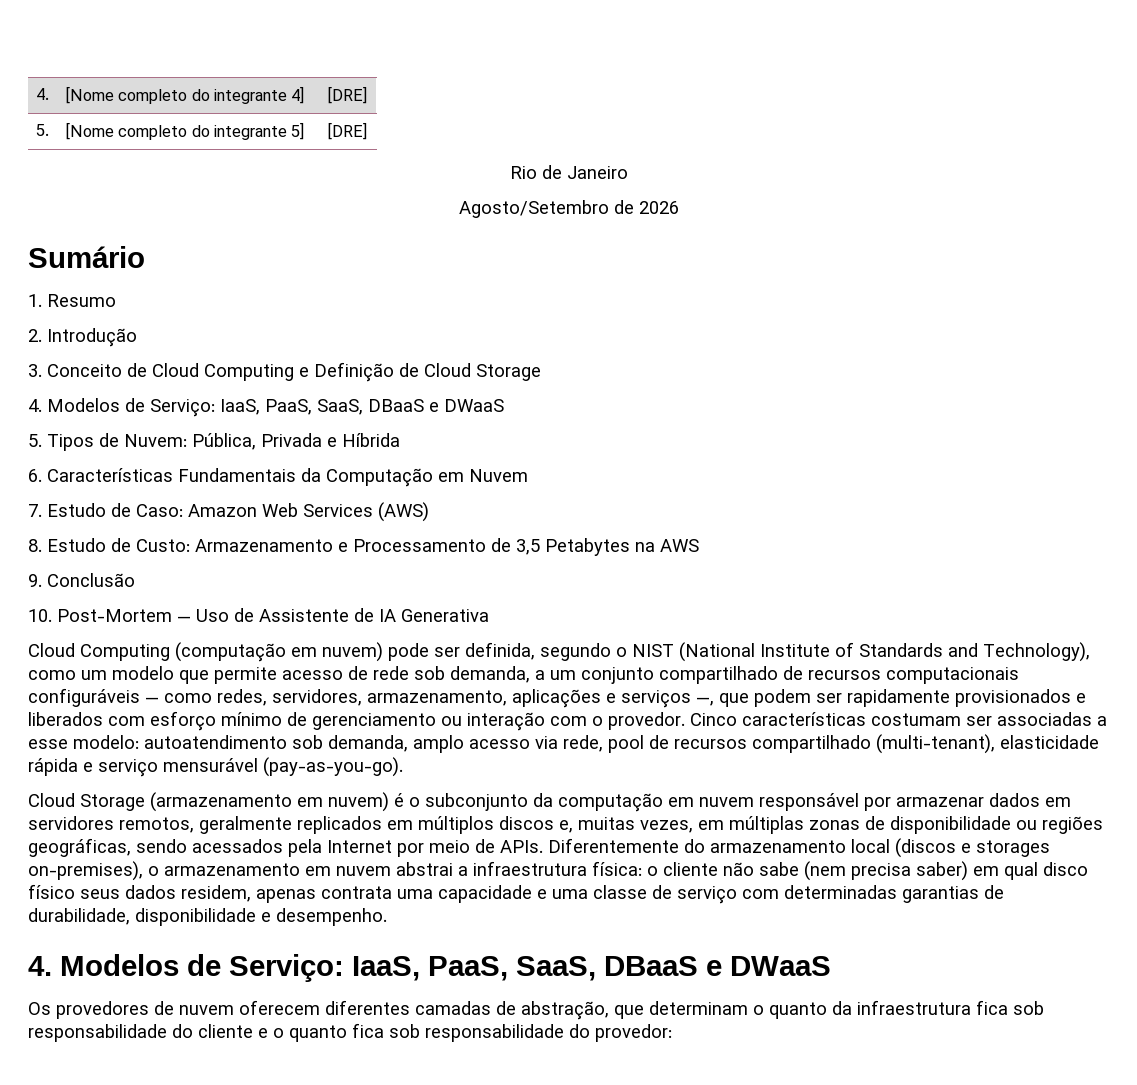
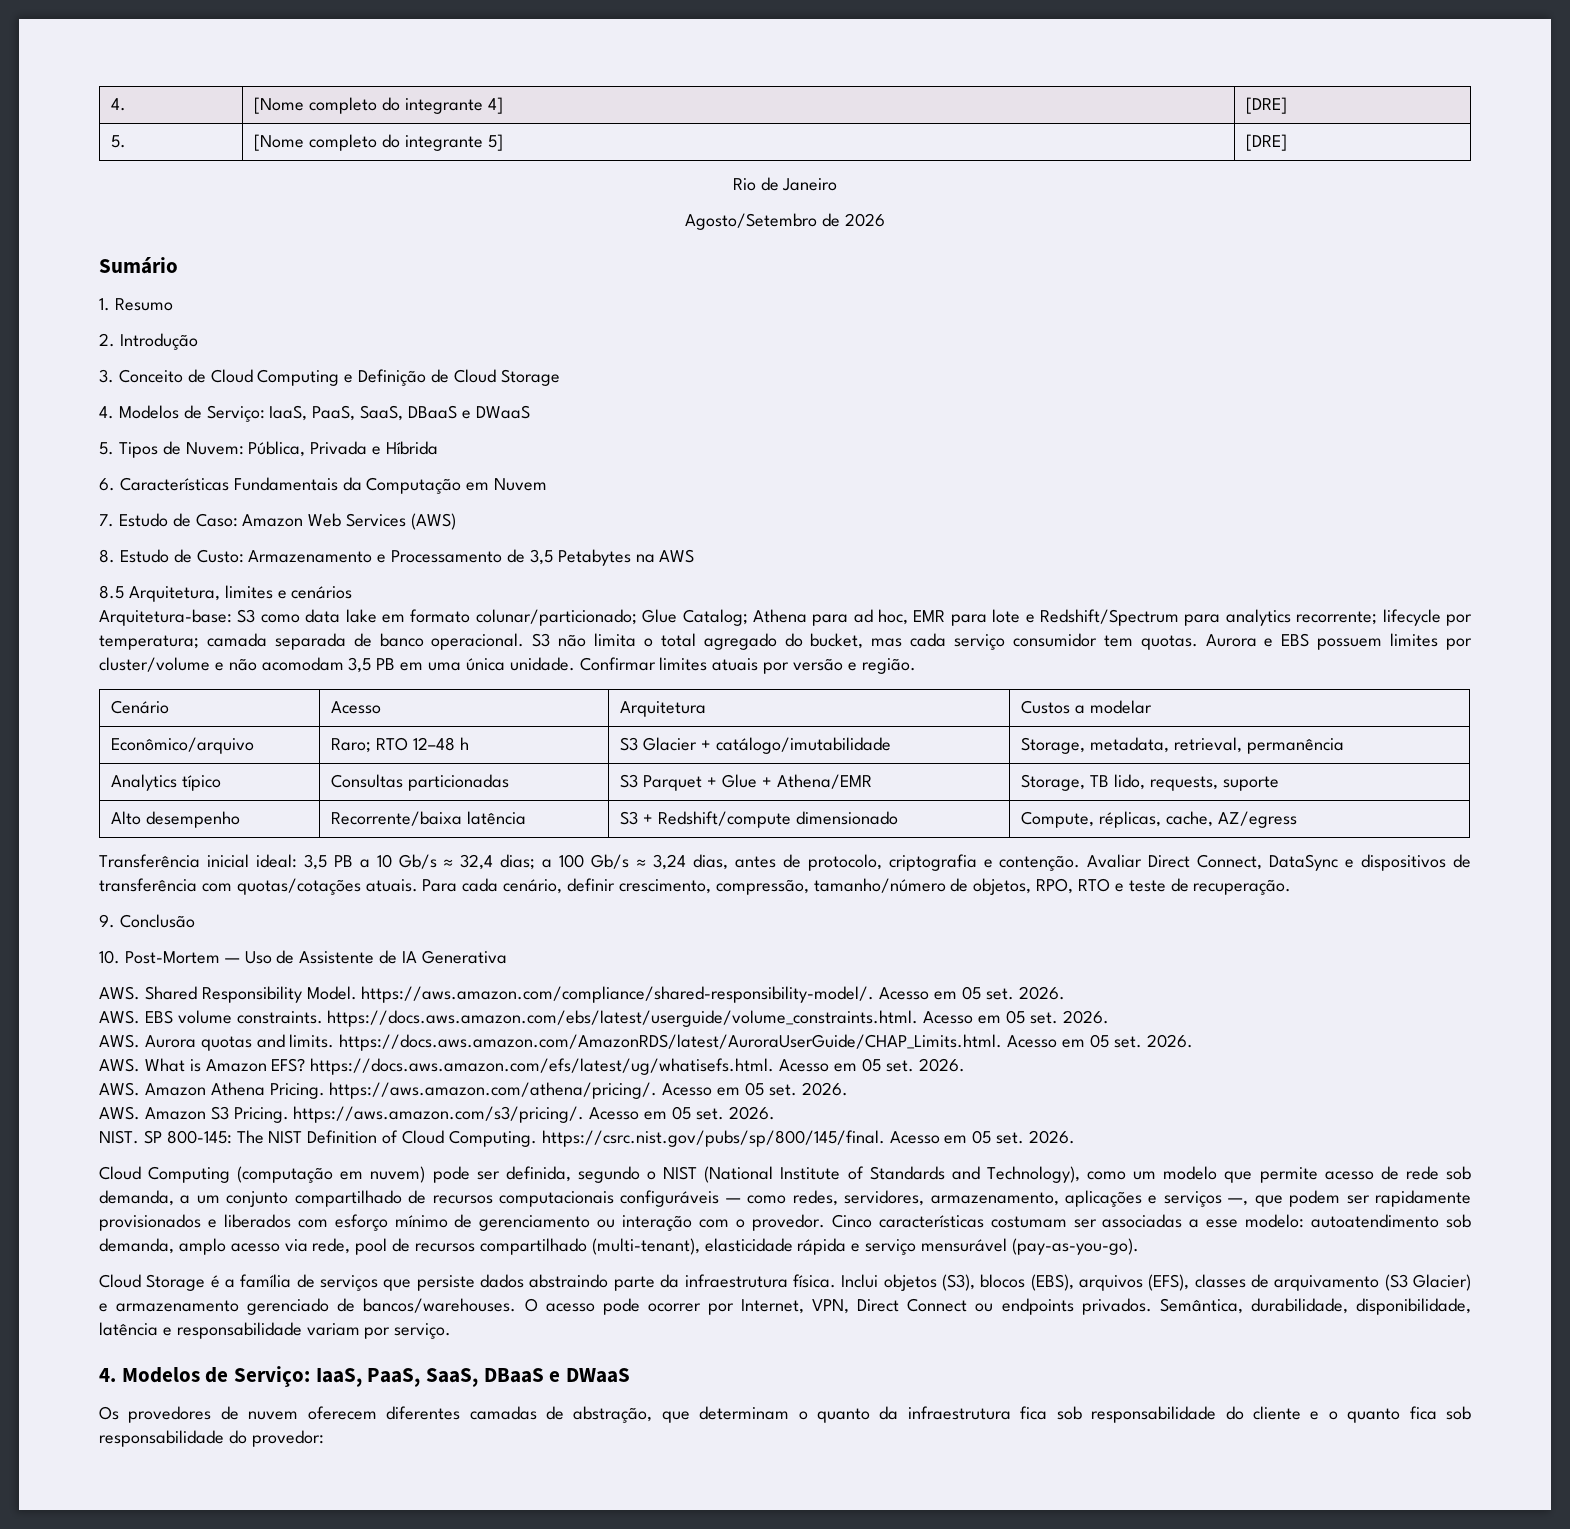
(699, 545) none -> [99,585,353,602] [99,609,1472,626] [99,633,1473,650] [99,657,916,674] [111,700,170,714] [331,701,382,714] [620,701,707,717] [1021,700,1153,714] [111,737,255,754] [331,737,469,753] [620,737,891,754] [1021,737,1344,754] [111,774,222,791] [331,774,510,791] [620,774,872,791] [1021,774,1279,791] [111,811,241,828] [331,811,527,826] [620,811,898,828] [1021,811,1297,828] [99,854,1471,871] [99,878,1292,895] // 8.5 Arquitetura, limites e cenários // Arquitetura-base: S3 como data lake em formato colunar/particionado; Glue Catalog; Athena para ad hoc, EMR para lote e Redshift/Spectrum para analytics recorrente; lifecycle por temperatura; camada separada de banco operacional. S3 não limita o total agregado do bucket, mas cada serviço consumidor tem quotas. Aurora e EBS possuem limites por cluster/volume e não acomodam 3,5 PB em uma única unidade. Confirmar limites atuais por versão e região. // Cenário | Acesso | Arquitetura | Custos a modelar // Econômico/arquivo | Raro; RTO 12–48 h | S3 Glacier + catálogo/imutabilidade | Storage, metadata, retrieval, permanência // Analytics típico | Consultas particionadas | S3 Parquet + Glue + Athena/EMR | Storage, TB lido, requests, suporte // Alto desempenho | Recorrente/baixa latência | S3 + Redshift/compute dimensionado | Compute, réplicas, cache, AZ/egress // Transferência inicial ideal: 3,5 PB a 10 Gb/s ≈ 32,4 dias; a 100 Gb/s ≈ 3,24 dias, antes de protocolo, criptografia e contenção. Avaliar Direct Connect, DataSync e dispositivos de transferência com quotas/cotações atuais. Para cada cenário, definir crescimento, compressão, tamanho/número de objetos, RPO, RTO e teste de recuperação.
(489, 615) none -> [99,986,1065,1003] [99,1010,1109,1027] [99,1034,1193,1051] [99,1058,965,1075] [99,1082,848,1099] [99,1106,775,1123] [99,1130,1076,1147] // AWS. Shared Responsibility Model. https://aws.amazon.com/compliance/shared-responsibility-model/. Acesso em 05 set. 2026. // AWS. EBS volume constraints. https://docs.aws.amazon.com/ebs/latest/userguide/volume_constraints.html. Acesso em 05 set. 2026. // AWS. Aurora quotas and limits. https://docs.aws.amazon.com/AmazonRDS/latest/AuroraUserGuide/CHAP_Limits.html. Acesso em 05 set. 2026. // AWS. What is Amazon EFS? https://docs.aws.amazon.com/efs/latest/ug/whatisefs.html. Acesso em 05 set. 2026. // AWS. Amazon Athena Pricing. https://aws.amazon.com/athena/pricing/. Acesso em 05 set. 2026. // AWS. Amazon S3 Pricing. https://aws.amazon.com/s3/pricing/. Acesso em 05 set. 2026. // NIST. SP 800-145: The NIST Definition of Cloud Computing. https://csrc.nist.gov/pubs/sp/800/145/final. Acesso em 05 set. 2026.
[150,792,1071,812] [28,816,1103,834] [28,838,1050,858] [28,861,1088,881] [28,884,1004,904] [28,908,387,926] (armazenamento em nuvem) é o subconjunto da computação em nuvem responsável por armazenar dados em servidores remotos, geralmente replicados em múltiplos discos e, muitas vezes, em múltiplas zonas de disponibilidade ou regiões geográficas, sendo acessados pela Internet por meio de APIs. Diferentemente do armazenamento local (discos e storages on-premises), o armazenamento em nuvem abstrai a infraestrutura física: o cliente não sabe (nem precisa saber) em qual disco físico seus dados residem, apenas contrata uma capacidade e uma classe de serviço com determinadas garantias de durabilidade, disponibilidade e desempenho. -> [210,1274,1471,1291] [99,1298,1472,1315] [99,1322,452,1339] é a família de serviços que persiste dados abstraindo parte da infraestrutura física. Inclui objetos (S3), blocos (EBS), arquivos (EFS), classes de arquivamento (S3 Glacier) e armazenamento gerenciado de bancos/warehouses. O acesso pode ocorrer por Internet, VPN, Direct Connect ou endpoints privados. Semântica, durabilidade, disponibilidade, latência e responsabilidade variam por serviço.

